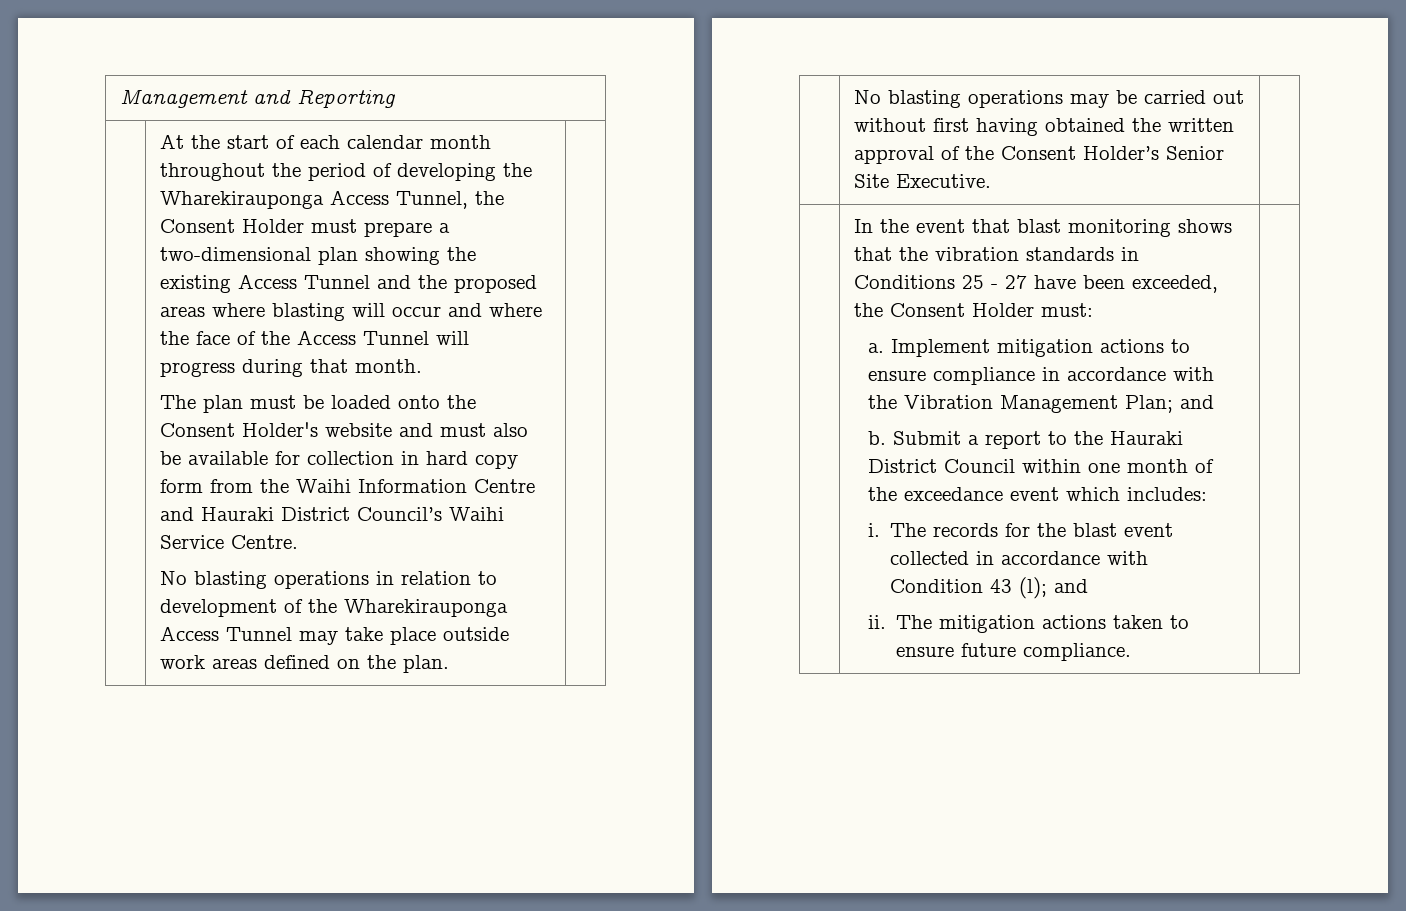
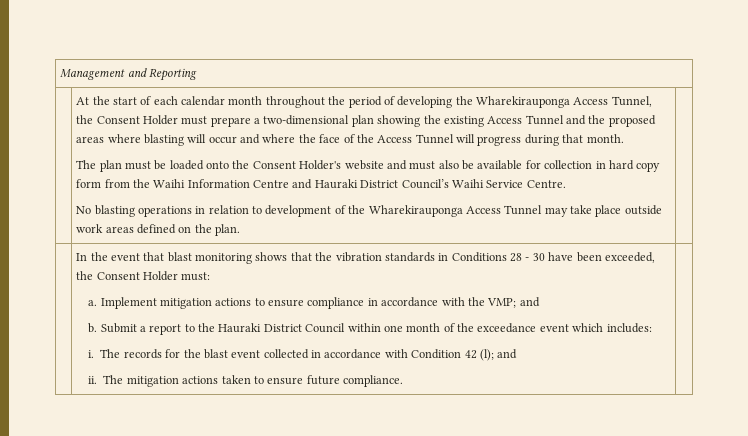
[854,90,1245,108] [854,118,1235,136] [854,146,1225,164] [854,174,992,188] // | No blasting operations may be carried out without first having obtained the written approval of the Consent Holder’s Senior Site Executive. | -> (241, 230) none
[962,275,1028,289] 25 - 27 -> [510,253,545,262] 28 - 30
[904,395,1174,413] Vibration Management Plan; -> [487,298,517,308] VMP;
[990,579,1013,593] 43 -> [464,350,477,359] 42

